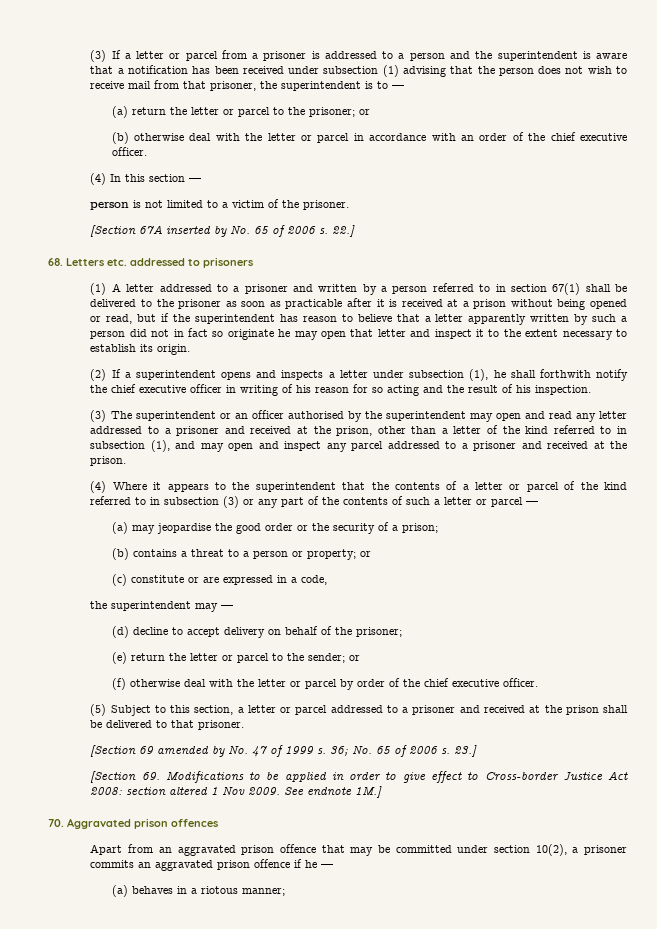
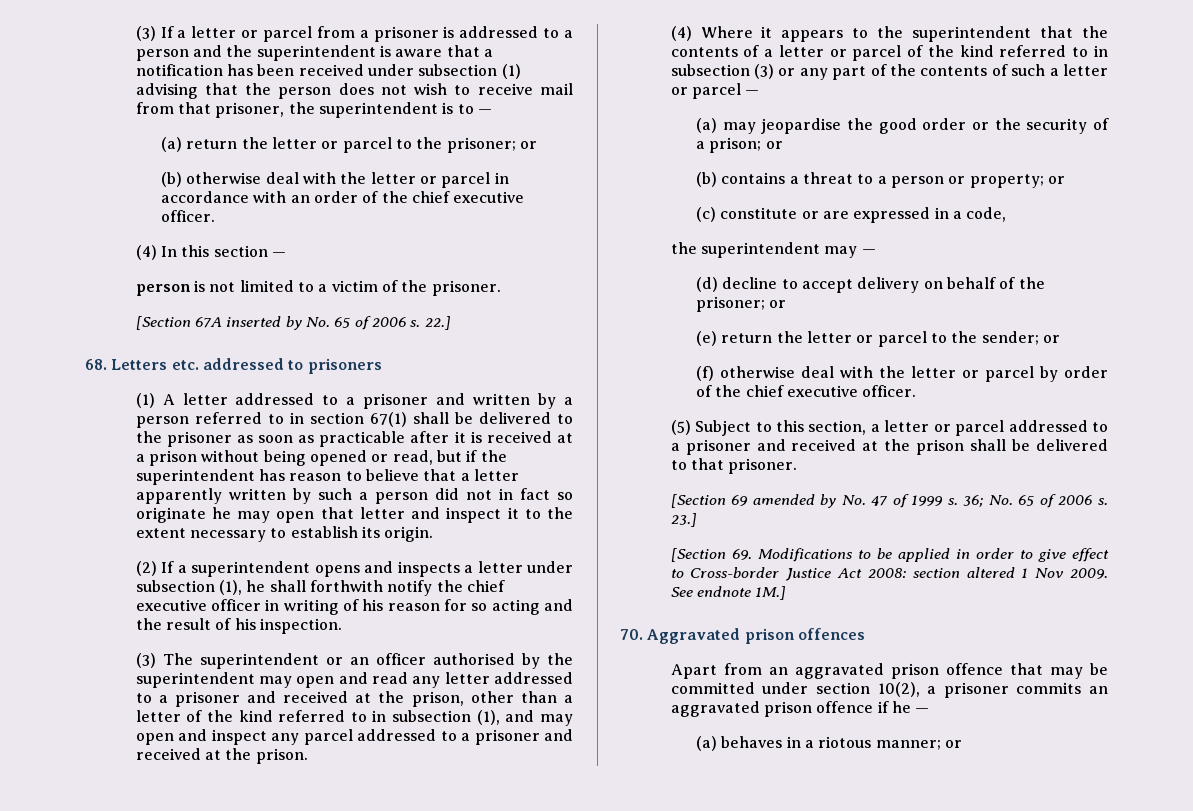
(438, 528) none -> [765,141,783,149] or
(402, 632) none -> [769,300,787,308] or
(285, 892) none -> [944,740,962,748] or

